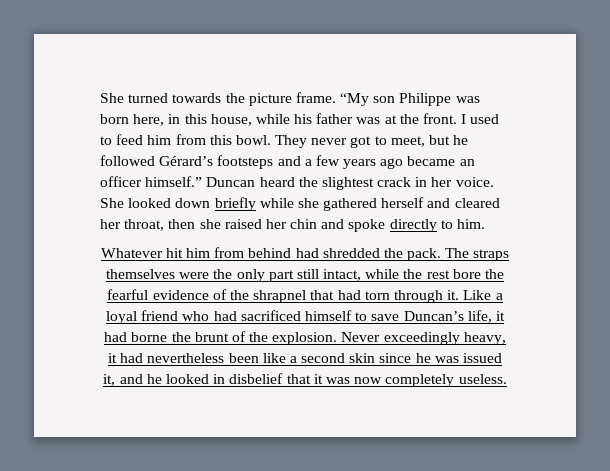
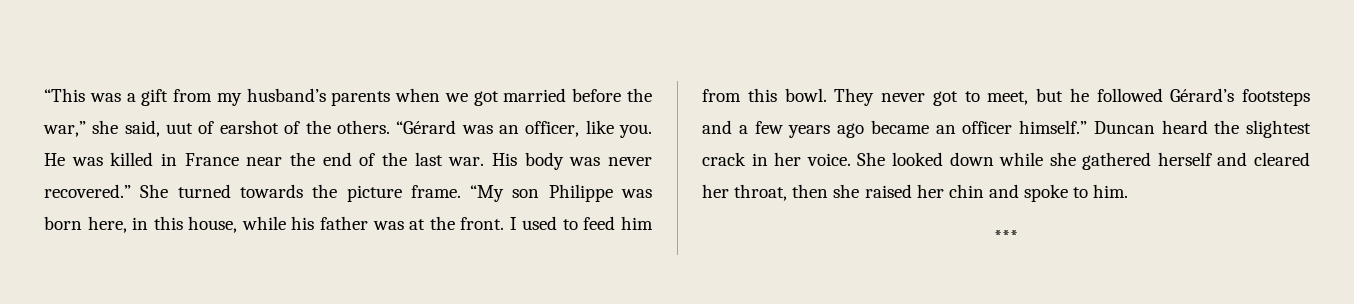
(100, 98) none -> [44,88,652,106] [43,120,652,138] [44,152,652,170] [44,184,131,198] “This was a gift from my husband’s parents when we got married before the war,” she said, uut of earshot of the others. “Gérard was an officer, like you. He was killed in France near the end of the last war. His body was never recovered.”
[214,197,256,211] briefly -> (994, 159) none
[389,219,437,232] directly -> (1069, 193) none
[100,247,510,261] [105,269,505,282] [107,289,503,303] [106,310,505,324] [104,331,506,345] [107,353,503,363] [103,373,507,387] Whatever hit him from behind had shredded the pack. The straps themselves were the only part still intact, while the rest bore the fearful evidence of the shrapnel that had torn through it. Like a loyal friend who had sacrificed himself to save Duncan’s life, it had borne the brunt of the explosion. Never exceedingly heavy, it had nevertheless been like a second skin since he was issued it, and he looked in disbelief that it was now completely useless. -> [994,230,1018,243] ***

